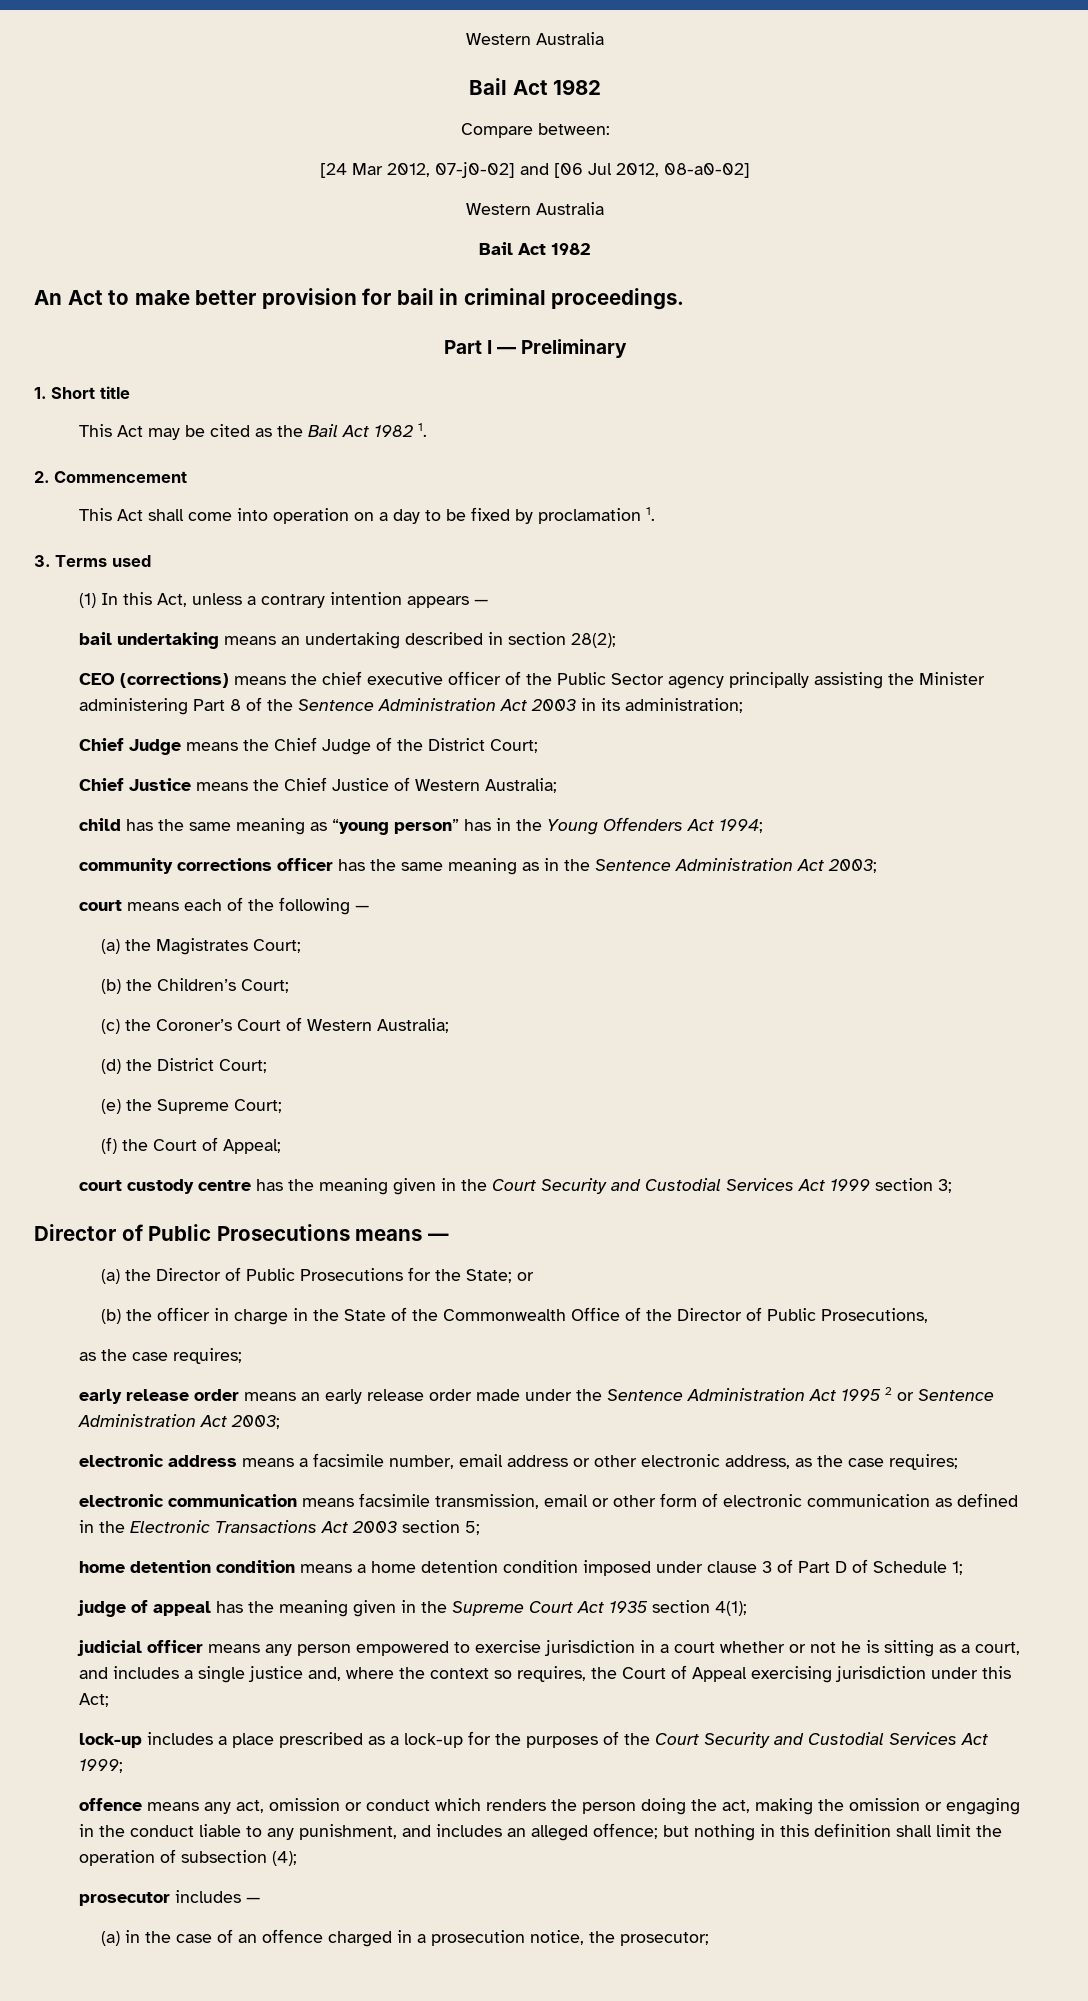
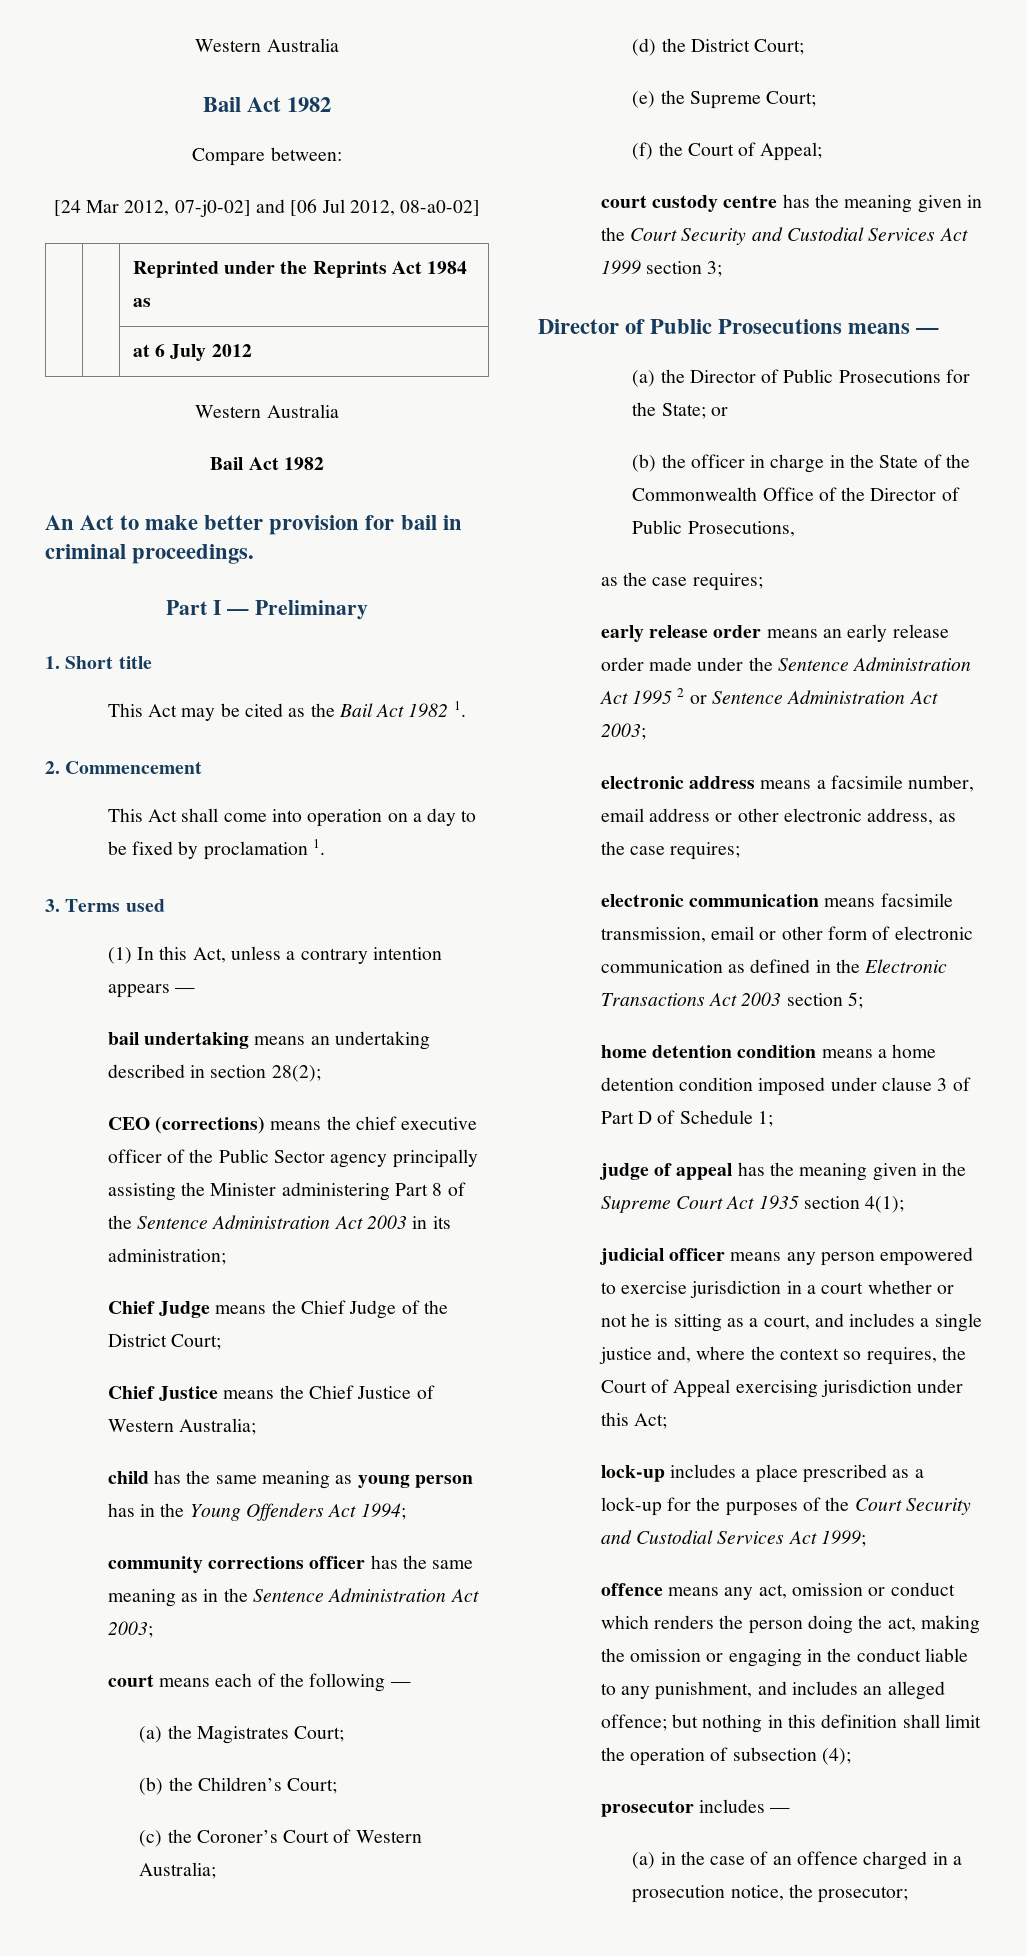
(750, 170) none -> [132,261,468,278] [132,298,151,307] [132,344,252,361] // | | Reprinted under the Reprints Act 1984 as // | | at 6 July 2012
[331,819,459,835] “young person” -> [357,1475,473,1488] young person

